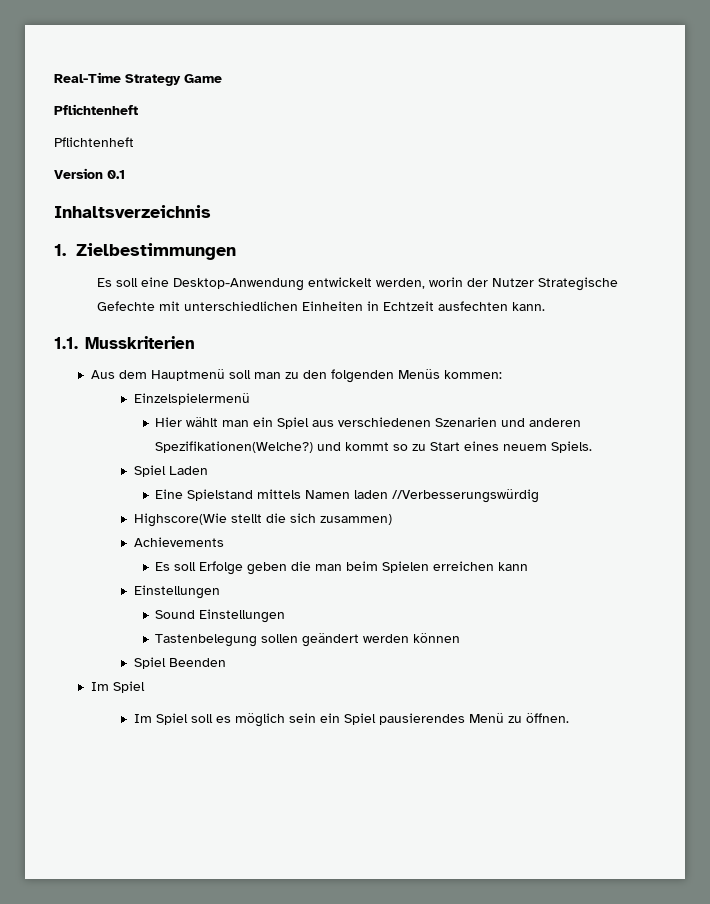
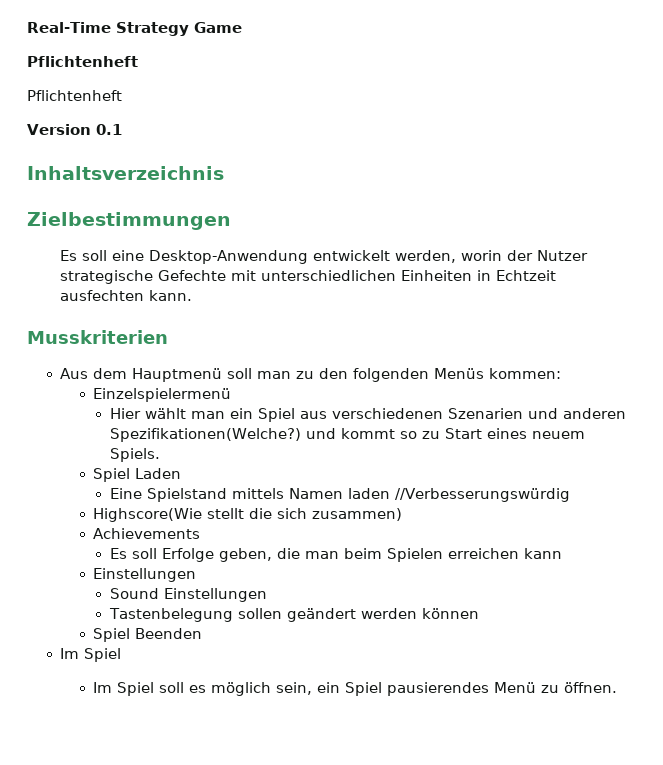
[54,244,66,256] 1. -> (224, 173) none
[538,277,619,291] Strategische -> [60,270,154,284] strategische
[54,337,78,349] 1.1. -> (193, 295) none
[247,562,288,575] geben -> [218,548,272,562] geben,
[288,713,316,723] sein -> [276,682,313,695] sein,

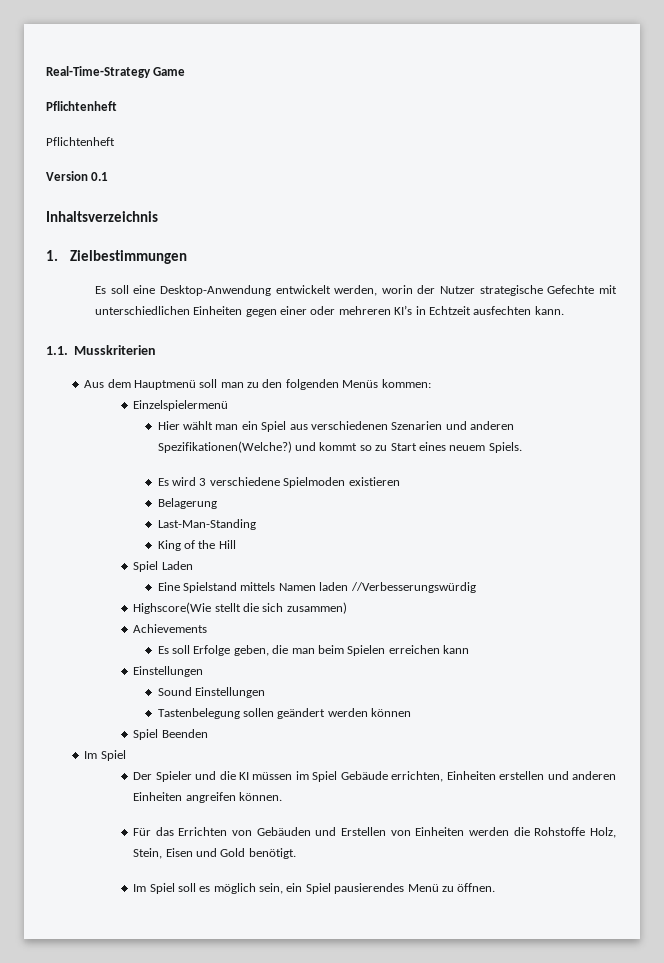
[27,22,189,36] Real-Time Strategy -> [46,66,151,78] Real-Time-Strategy
(224, 173) none -> [46,250,58,261] 1.
(473, 275) none -> [245,305,413,317] gegen einer oder mehreren KI’s
(193, 295) none -> [46,346,68,355] 1.1.
(160, 455) none -> [157,477,400,488] [157,498,217,509] [157,519,256,530] [157,540,236,551] // Es wird 3 verschiedene Spielmoden existieren // Belagerung // Last-Man-Standing // King of the Hill
(122, 655) none -> [133,771,616,782] [133,792,282,803] [133,827,617,838] [133,848,296,859] // Der Spieler und die KI müssen im Spiel Gebäude errichten, Einheiten erstellen und anderen Einheiten angreifen können. // Für das Errichten von Gebäuden und Erstellen von Einheiten werden die Rohstoffe Holz, Stein, Eisen und Gold benötigt.

